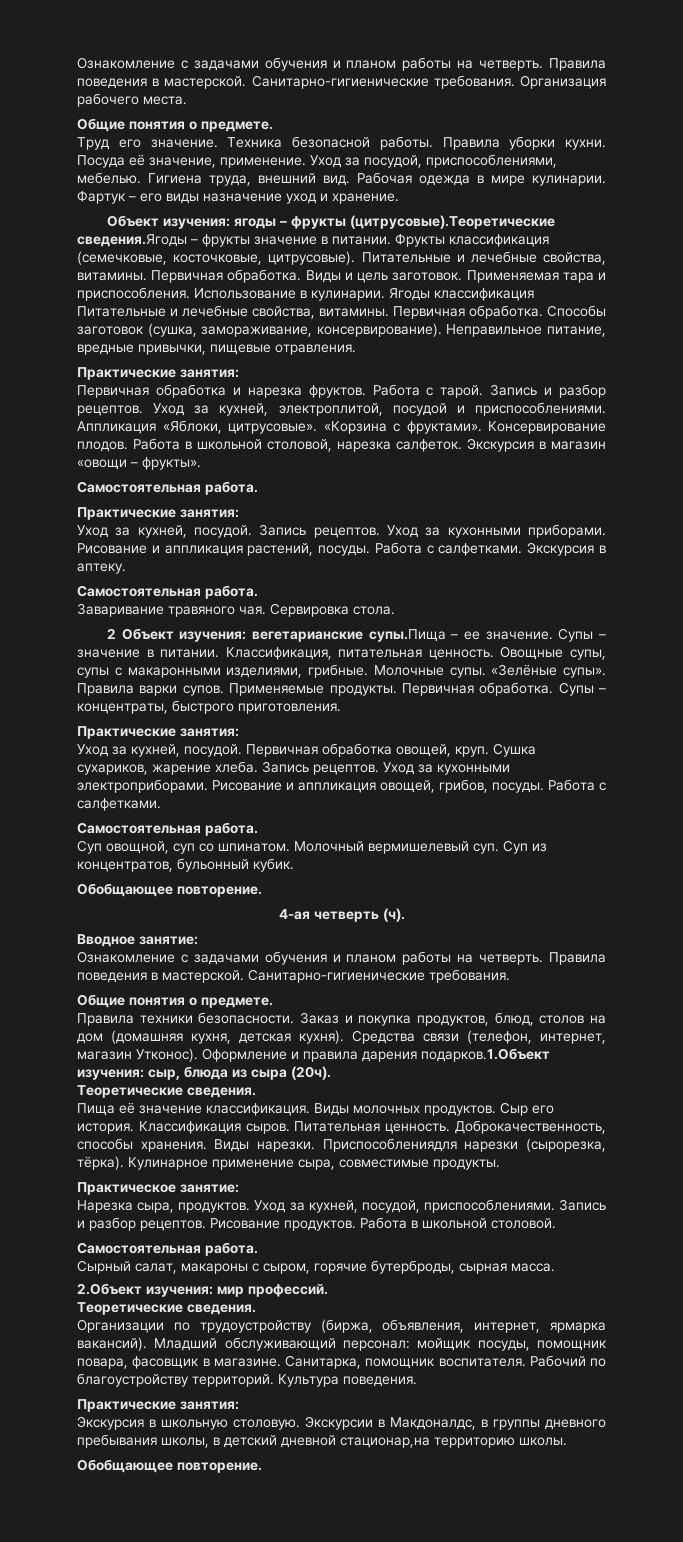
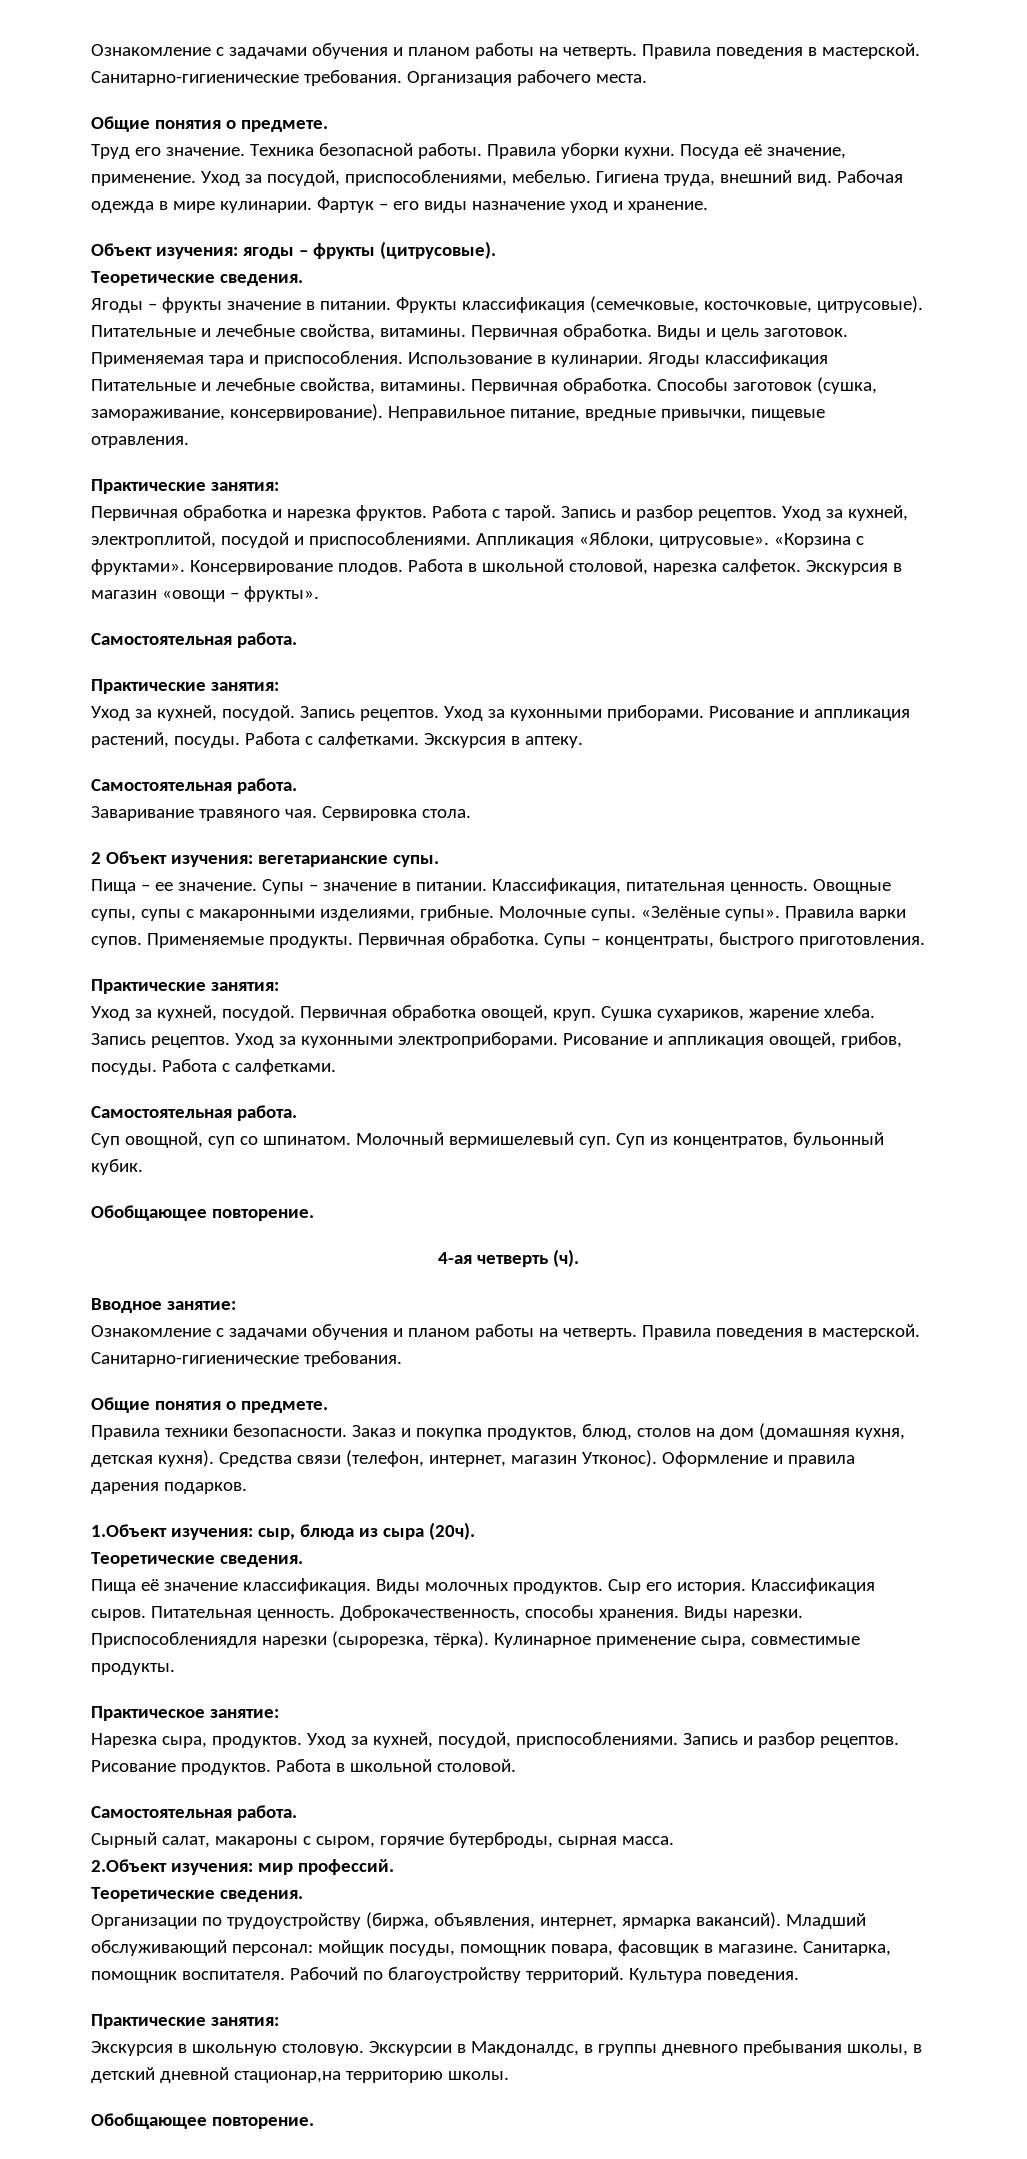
[349,215,555,229] [77,234,187,247] (цитрусовые).Теоретические сведения.Ягоды -> [379,241,496,259] [91,271,303,286] [91,298,143,313] (цитрусовые). // Теоретические сведения. // Ягоды
[368,629,446,642] супы.Пища -> [392,855,439,867] [91,879,136,894] супы. // Пища
[421,1048,550,1062] подарков.1.Объект -> [163,1482,247,1494] [91,1524,167,1537] подарков. // 1.Объект

